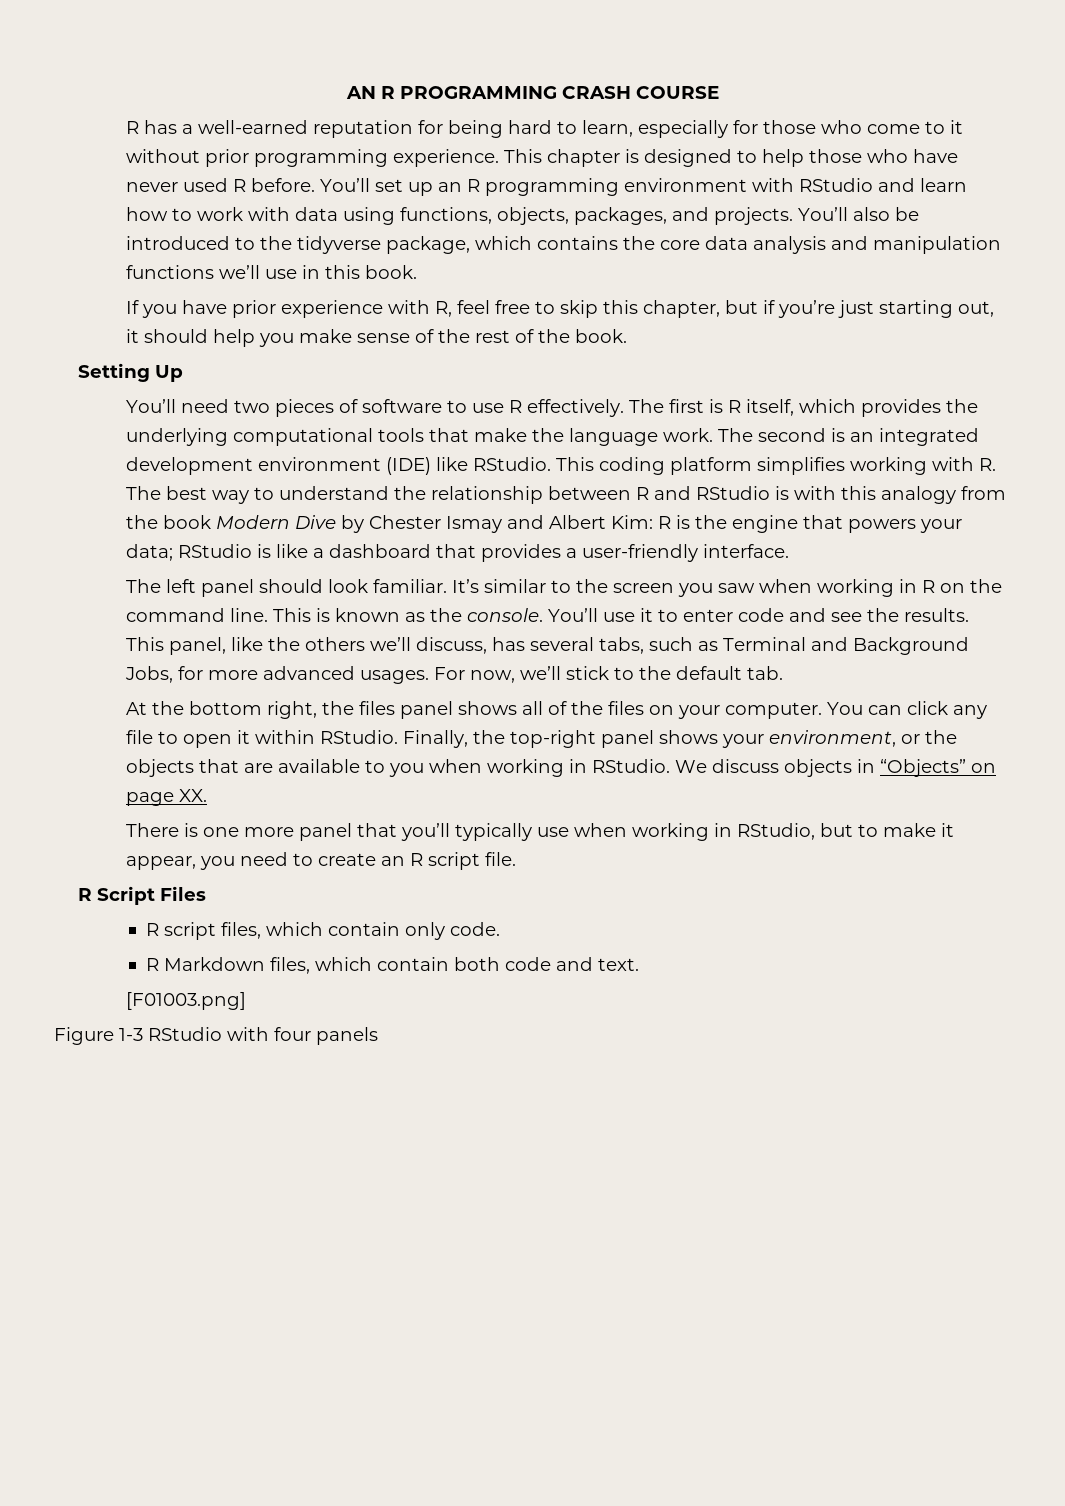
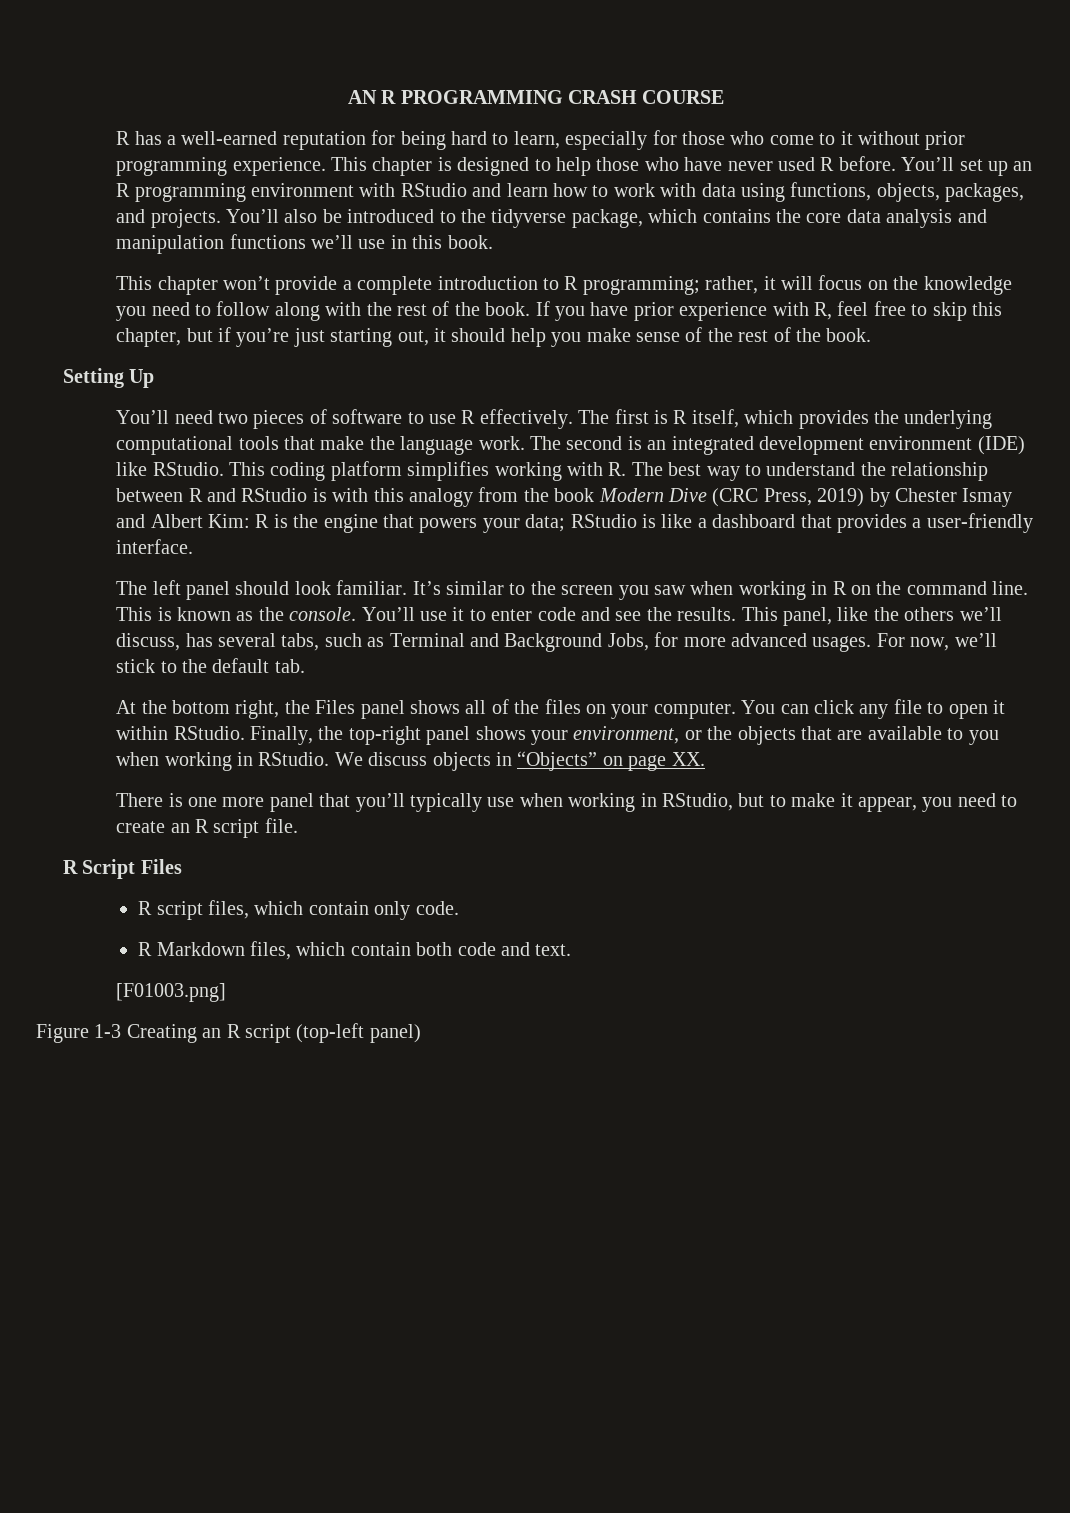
(417, 272) none -> [116,275,1012,295] [116,301,531,321] This chapter won’t provide a complete introduction to R programming; rather, it will focus on the knowledge you need to follow along with the rest of the book.
(336, 522) none -> [712,488,865,507] (CRC Press, 2019)
[358,701,395,715] files -> [315,700,356,714] Files
[148,1027,378,1045] RStudio with four panels -> [126,1023,421,1043] Creating an R script (top-left panel)

